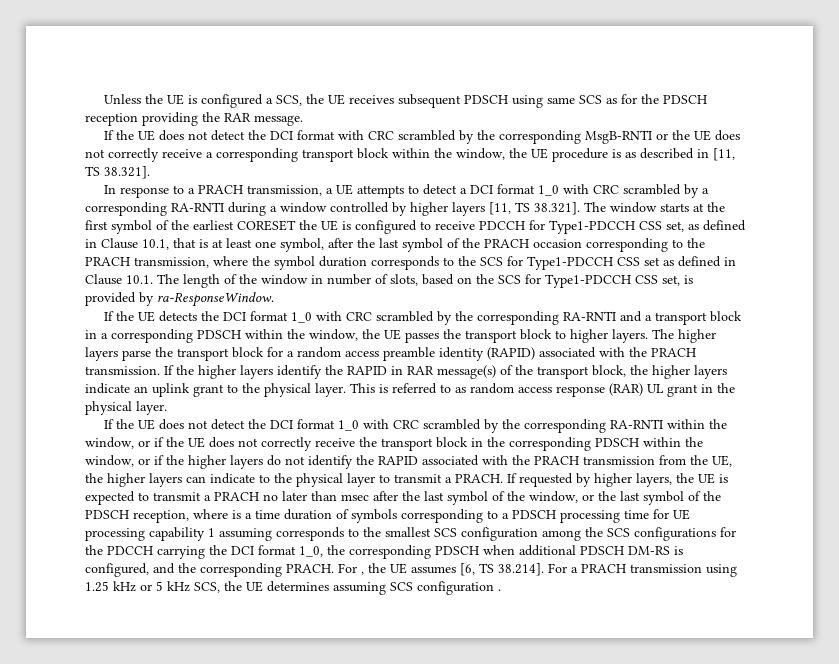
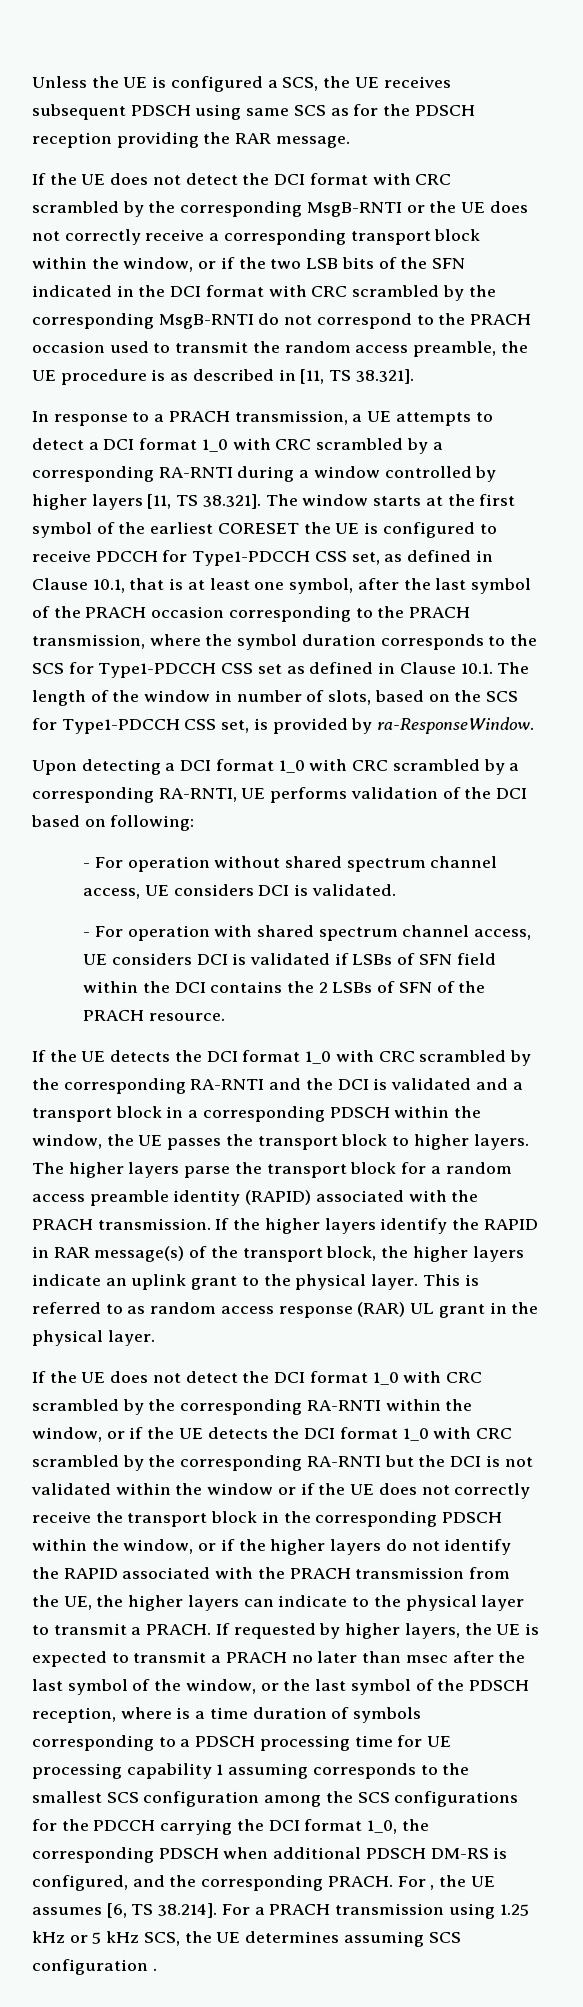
(505, 154) none -> [198,257,465,269] [32,285,496,301] [32,313,532,329] [32,341,497,357] or if the two LSB bits of the SFN indicated in the DCI format with CRC scrambled by the corresponding MsgB-RNTI do not correspond to the PRACH occasion used to transmit the random access preamble,
(274, 299) none -> [32,759,520,775] [32,787,528,803] [31,815,195,831] [83,856,498,872] [83,884,396,899] [83,925,532,941] [83,953,496,965] [83,981,486,993] [83,1010,225,1021] // Upon detecting a DCI format 1_0 with CRC scrambled by a corresponding RA-RNTI, UE performs validation of the DCI based on following: // - For operation without shared spectrum channel access, UE considers DCI is validated. // - For operation with shared spectrum channel access, UE considers DCI is validated if LSBs of SFN field within the DCI contains the 2 LSBs of SFN of the PRACH resource.
(643, 316) none -> [305,1078,508,1090] the DCI is validated and
(205, 442) none -> [207,1427,512,1441] [32,1455,533,1471] [31,1483,375,1495] detects the DCI format 1_0 with CRC scrambled by the corresponding RA-RNTI but the DCI is not validated within the window or if the UE

